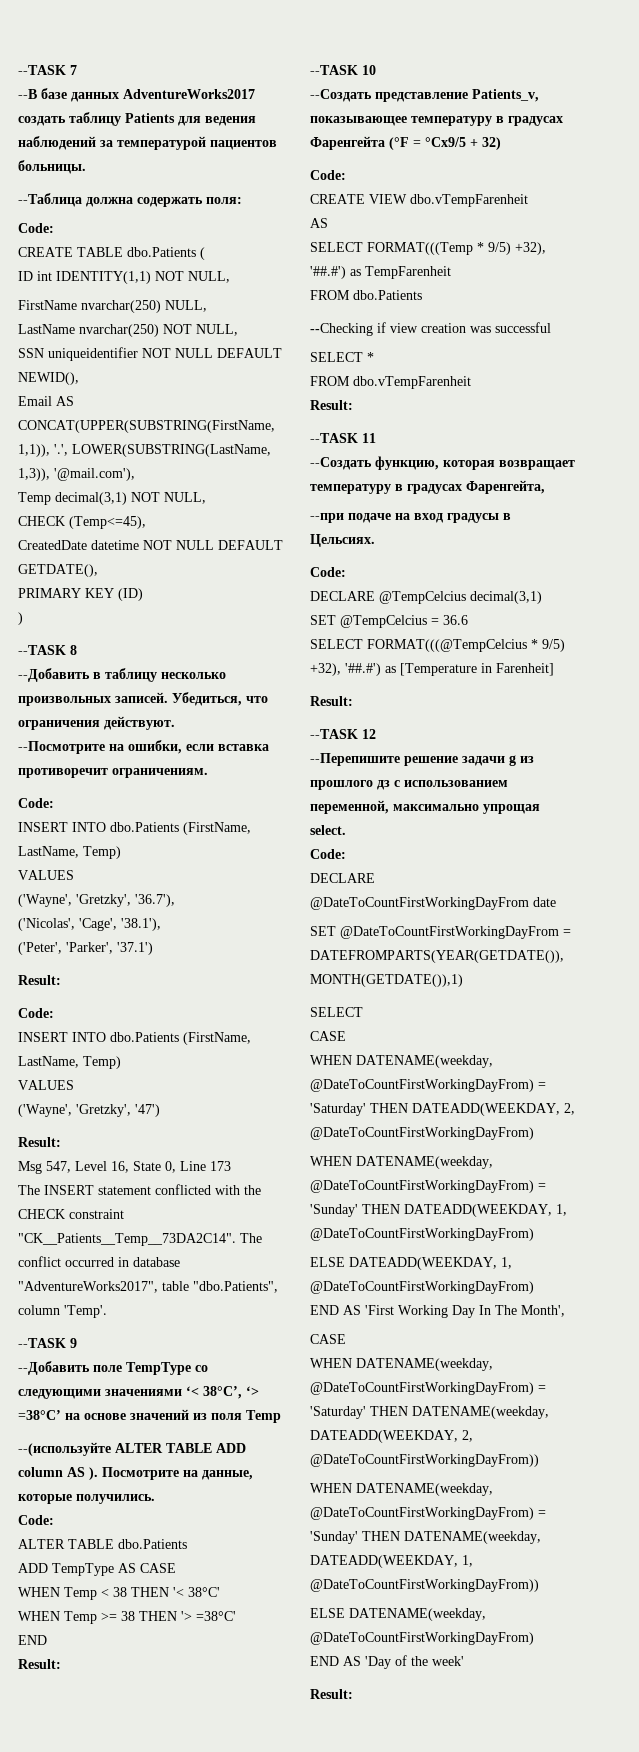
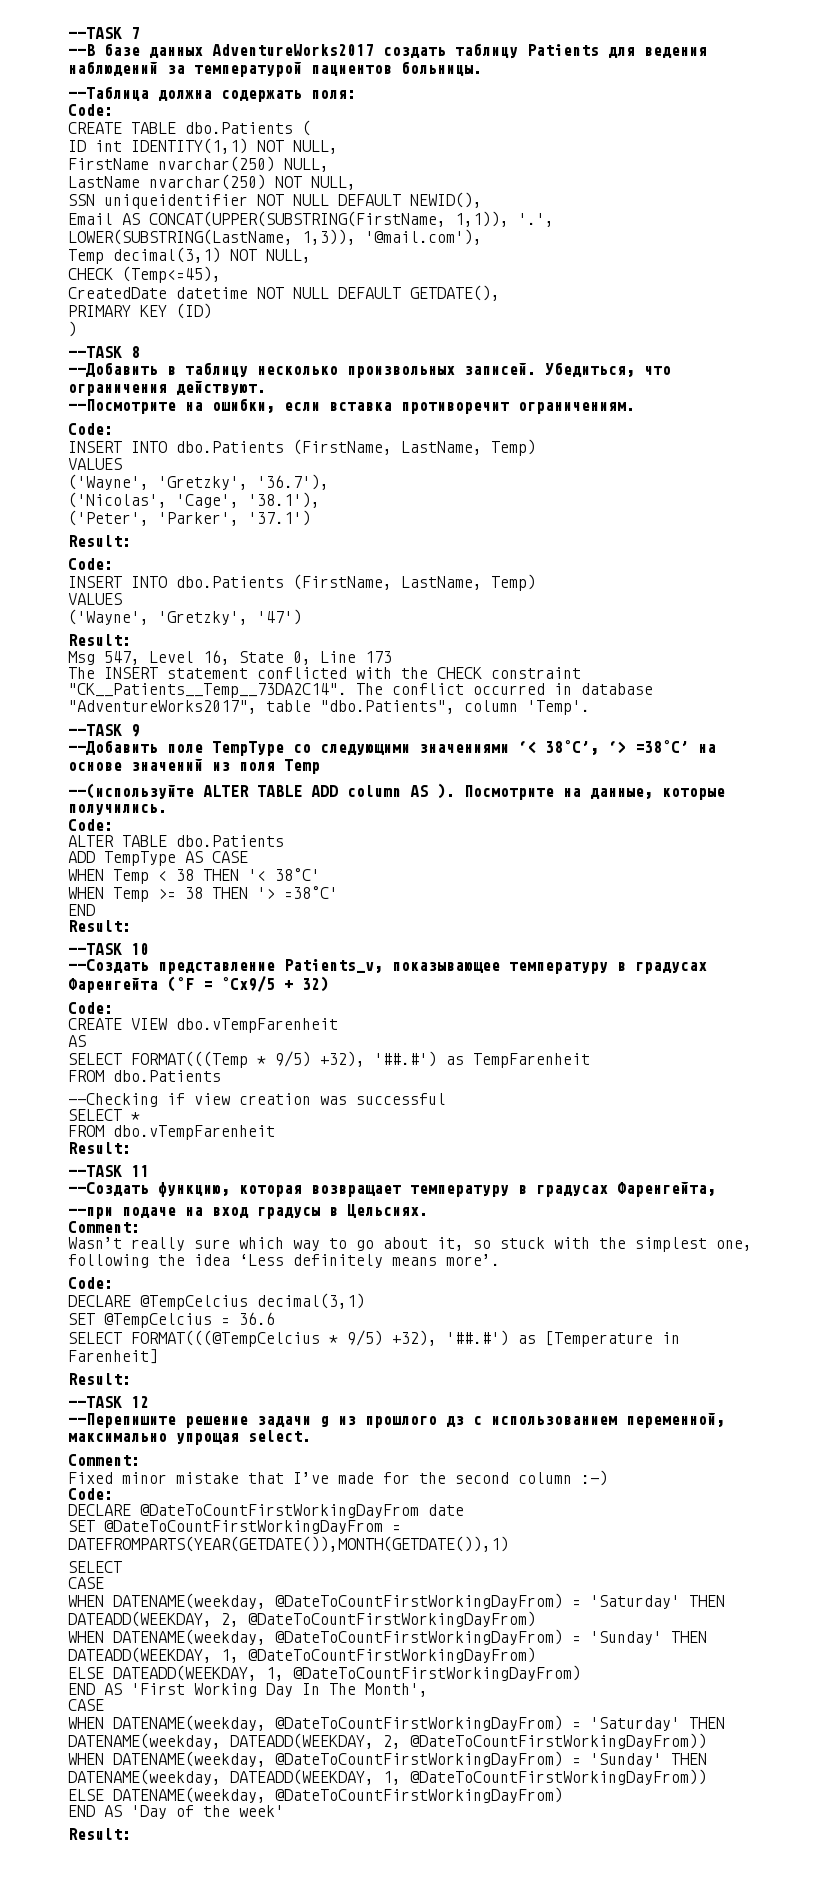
(375, 540) none -> [68,1221,140,1233] [68,1237,752,1252] [68,1254,500,1268] // Comment: // Wasn’t really sure which way to go about it, so stuck with the simplest one, following the idea ‘Less definitely means more’.
(346, 830) none -> [68,1454,140,1466] [68,1470,608,1486] // Comment: // Fixed minor mistake that I’ve made for the second column :-)

